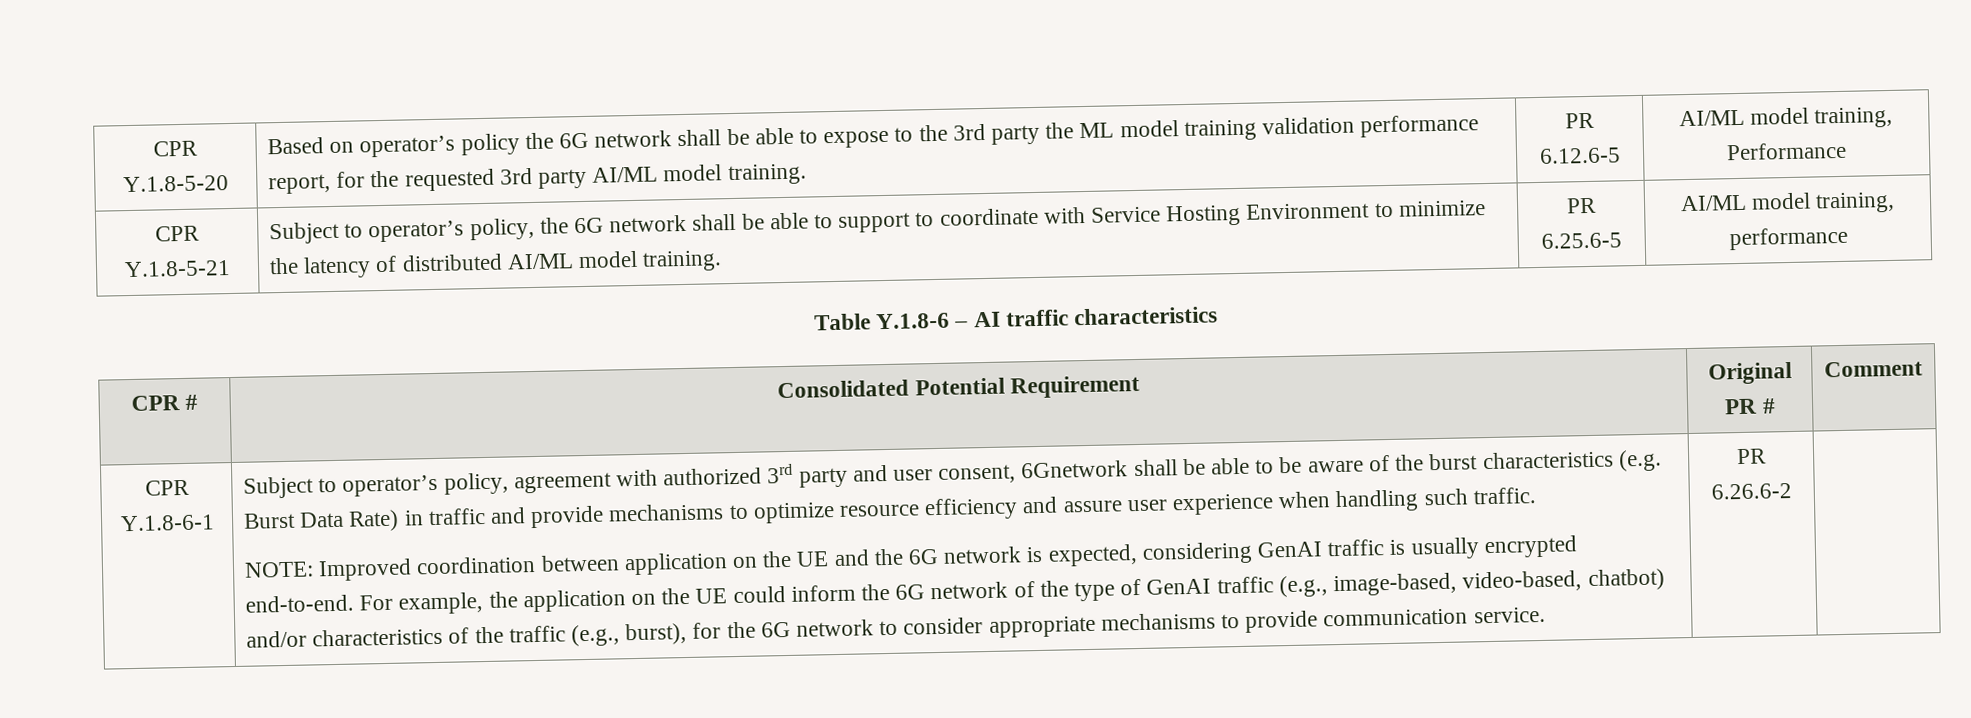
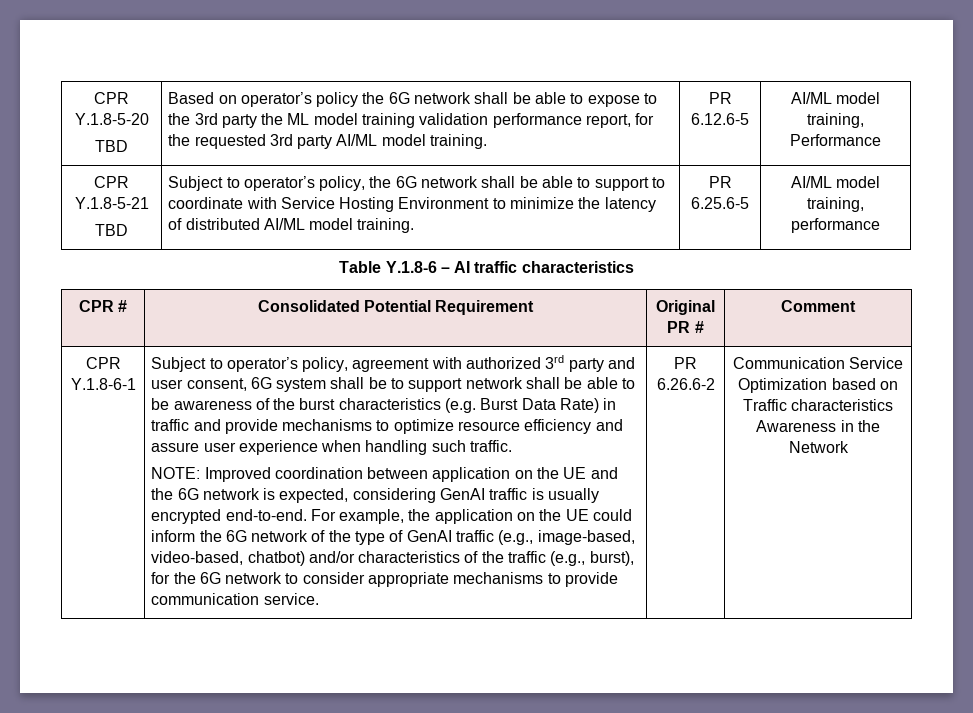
(229, 184) none -> [95,140,128,152] // TBD
(231, 269) none -> [95,224,128,236] // TBD
[1021,460,1129,479] 6Gnetwork -> [250,377,523,392] 6G system shall be to support network
[1307,460,1364,473] aware -> [173,400,252,410] awareness
(1792, 491) none -> [732,357,904,369] [738,378,898,393] [742,399,894,411] [756,420,880,432] [788,441,849,453] Communication Service Optimization based on Traffic characteristics Awareness in the Network

